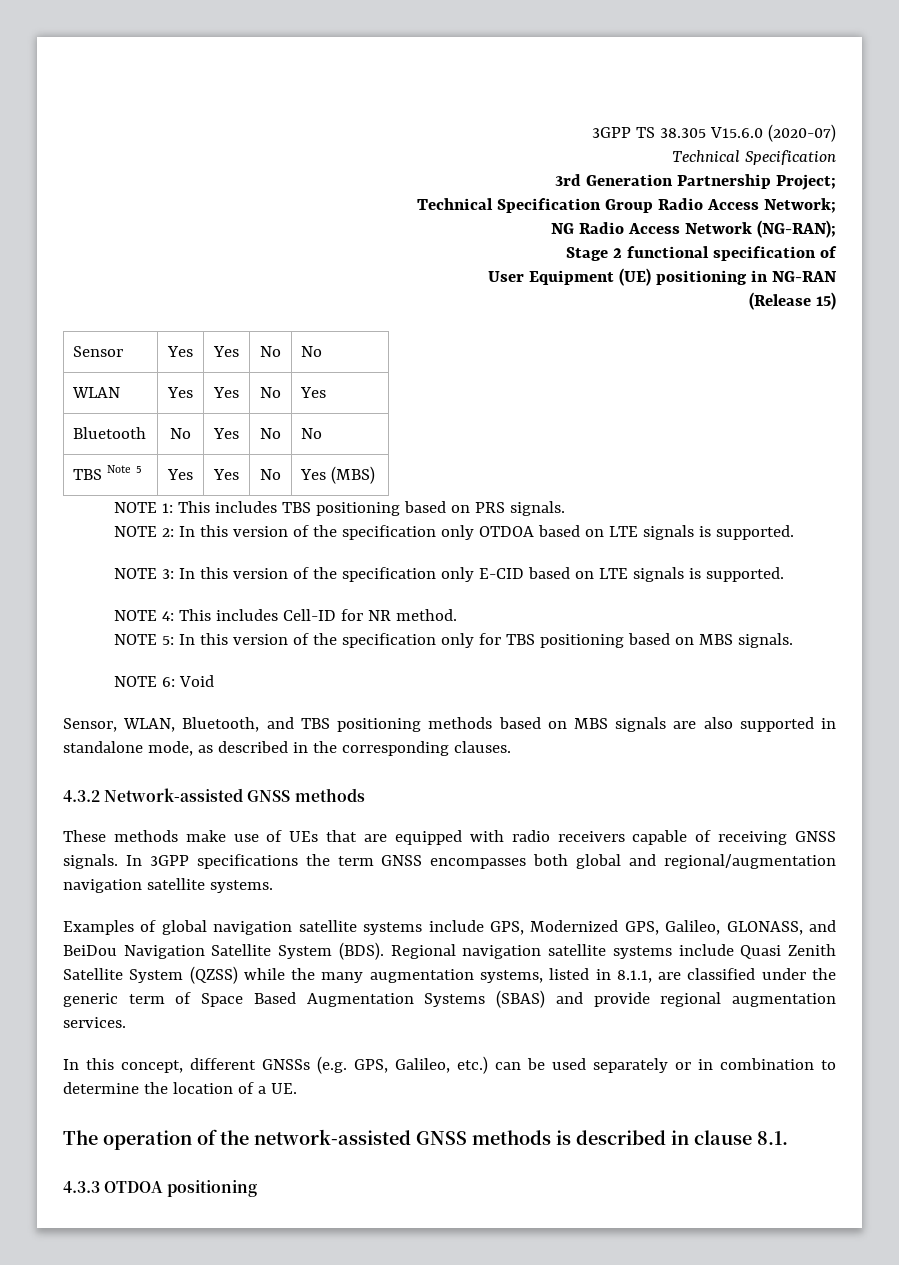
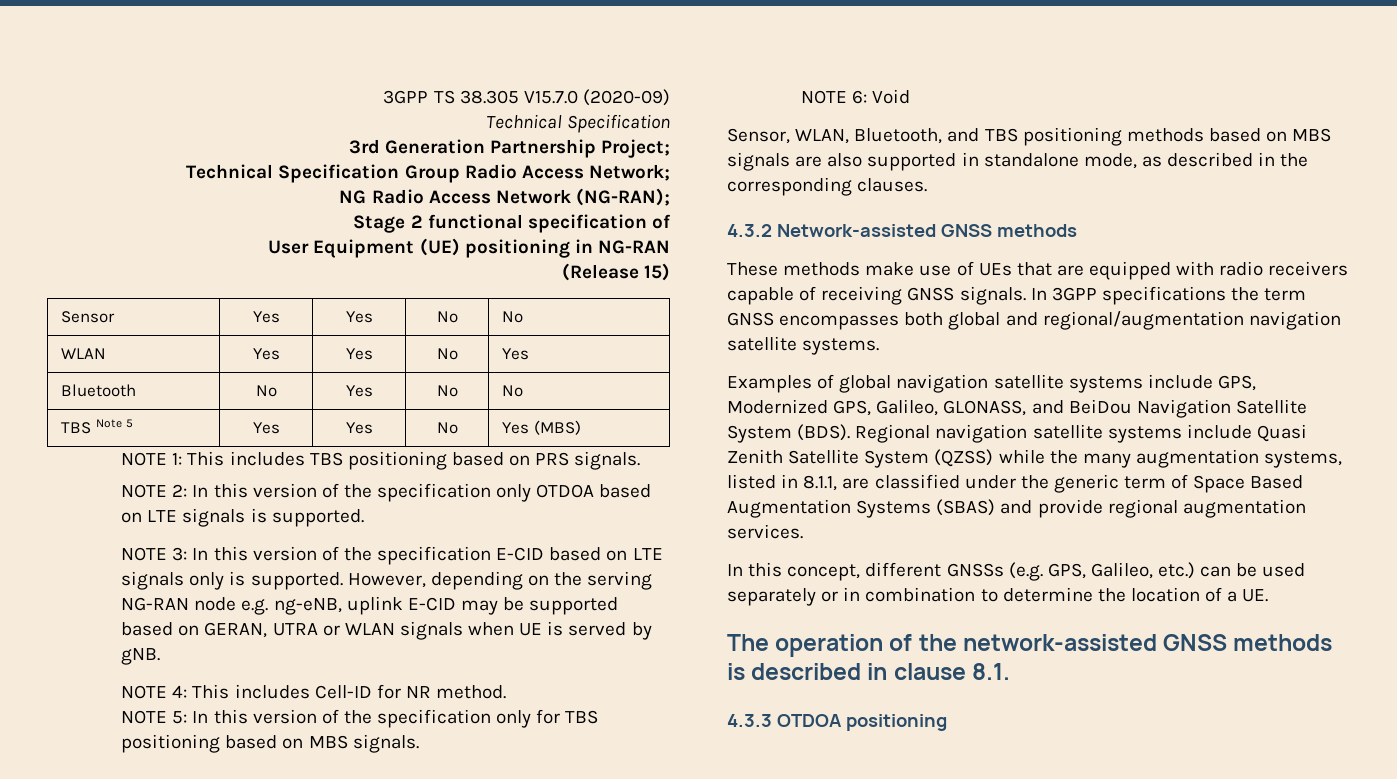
[710,124,836,142] V15.6.0 (2020-07) -> [523,89,670,106] V15.7.0 (2020-09)
[441,567,475,582] only -> (492, 555) none
[689,567,785,582] is supported. -> [189,571,653,590] [121,596,619,615] [121,621,652,640] [121,648,161,665] only is supported. However, depending on the serving NG-RAN node e.g. ng-eNB, uplink E-CID may be supported based on GERAN, UTRA or WLAN signals when UE is served by gNB.

